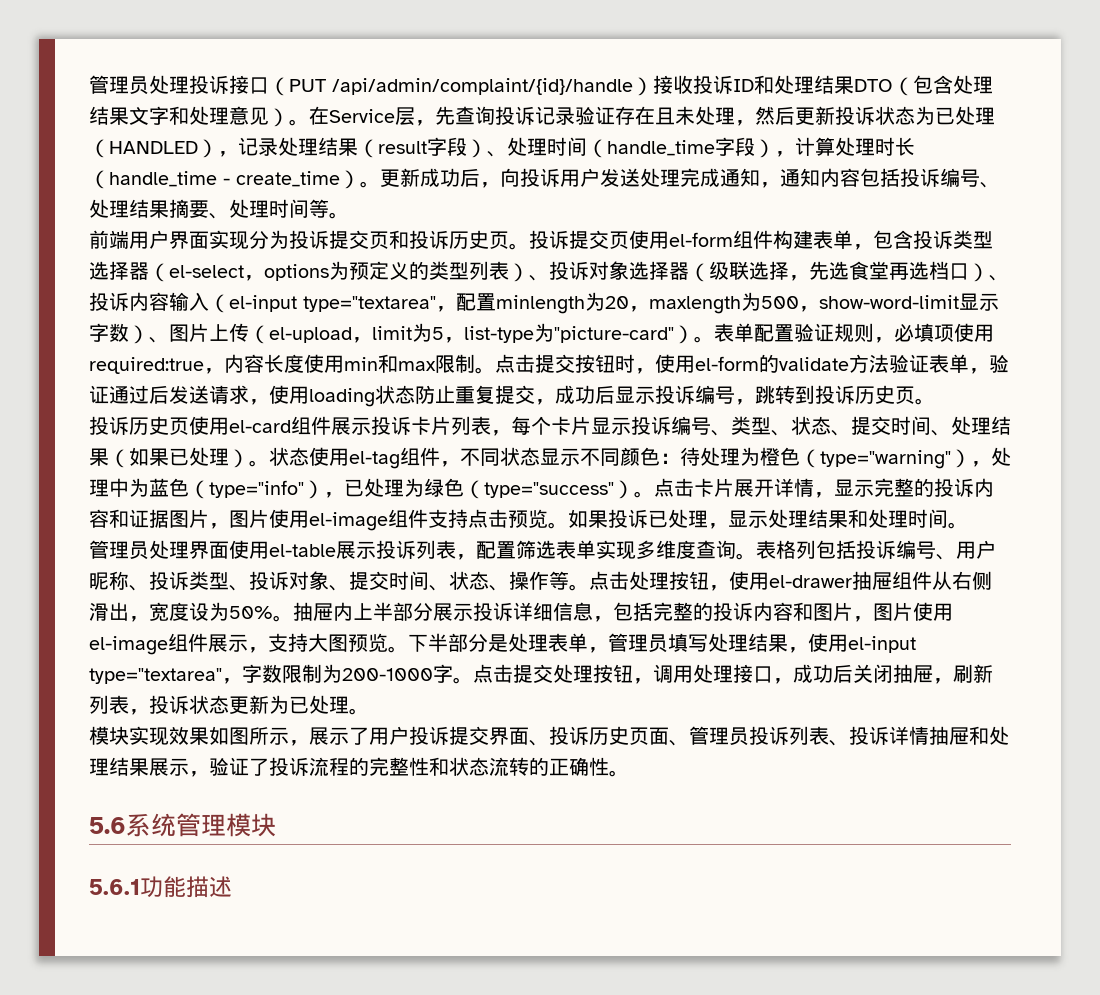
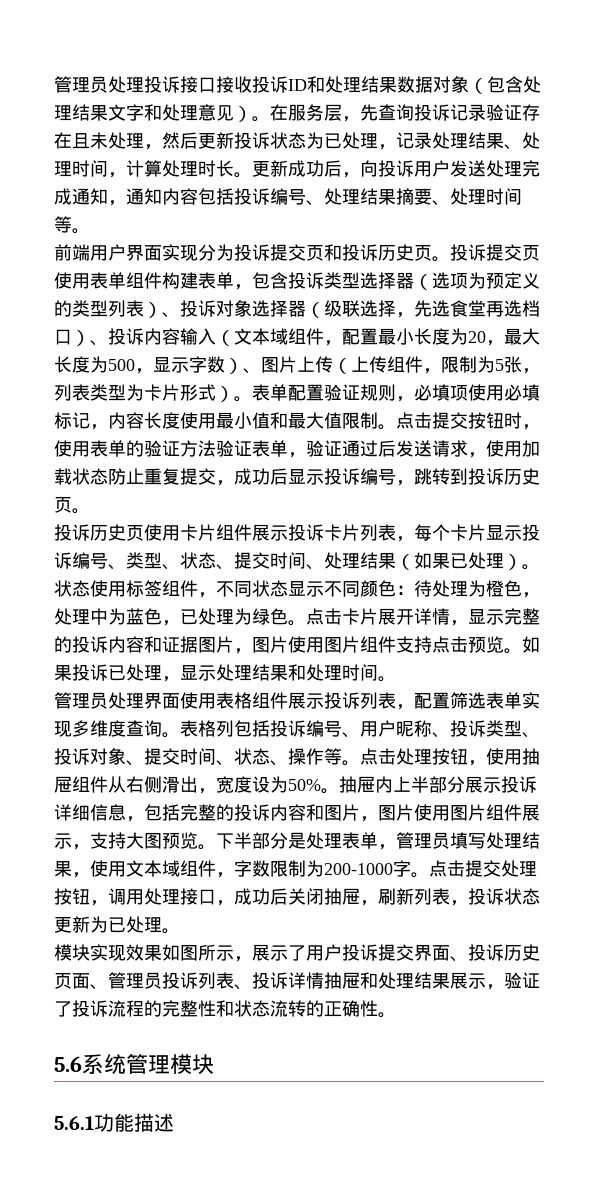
[269,77,653,96] （PUT /api/admin/complaint/{id}/handle） -> (216, 85) none
[854,79,893,92] DTO -> [397,76,469,93] 数据对象
[329,109,395,123] Service -> [288,104,324,121] 服务
[89,139,218,158] （HANDLED） -> (378, 141) none
[358,137,915,158] [89,170,360,189] （result字段）、处理时间（handle_time字段），计算处理时长（handle_time - create_time） -> [504,132,540,150] [54,160,234,178] 、处理时间，计算处理时长
[669,232,733,247] el-form -> [90,272,126,289] 表单
[169,264,329,281] el-select，options -> [432,272,468,289] 选项
[229,292,741,314] el-input type="textarea"，配置minlength为20，maxlength -> [234,328,540,346] [54,356,90,373] 文本域组件，配置最小长度为20，最大长度
[819,295,959,309] show-word-limit -> (153, 371) none
[269,323,674,343] el-upload，limit为5，list-type为"picture-card" -> [351,356,540,374] [54,384,216,401] 上传组件，限制为5张，列表类型为卡片形式
[89,357,204,374] required:true -> [504,384,540,401] [54,412,90,429] 必填标记
[344,354,436,373] min和max -> [216,412,342,429] 最小值和最大值
[695,354,849,373] el-form的validate -> [90,440,180,457] 表单的验证
[309,388,375,407] loading -> [522,440,540,457] [54,468,72,485] 加载
[229,420,291,433] el-card -> [180,524,216,541] 卡片
[349,451,400,469] el-tag -> [126,580,162,597] 标签
[800,449,971,469] （type="warning"） -> (522, 588) none
[189,480,324,499] （type="info"） -> (162, 616) none
[464,480,634,499] （type="success"） -> (288, 616) none
[309,512,388,531] el-image -> [324,636,360,653] 图片
[269,544,336,557] el-table -> [216,692,288,709] 表格组件
[769,575,852,588] el-drawer -> (522, 757) none
[89,636,168,655] el-image -> [450,804,486,821] 图片
[848,636,916,653] [89,668,222,684] el-input type="textarea" -> [126,860,216,877] 文本域组件

